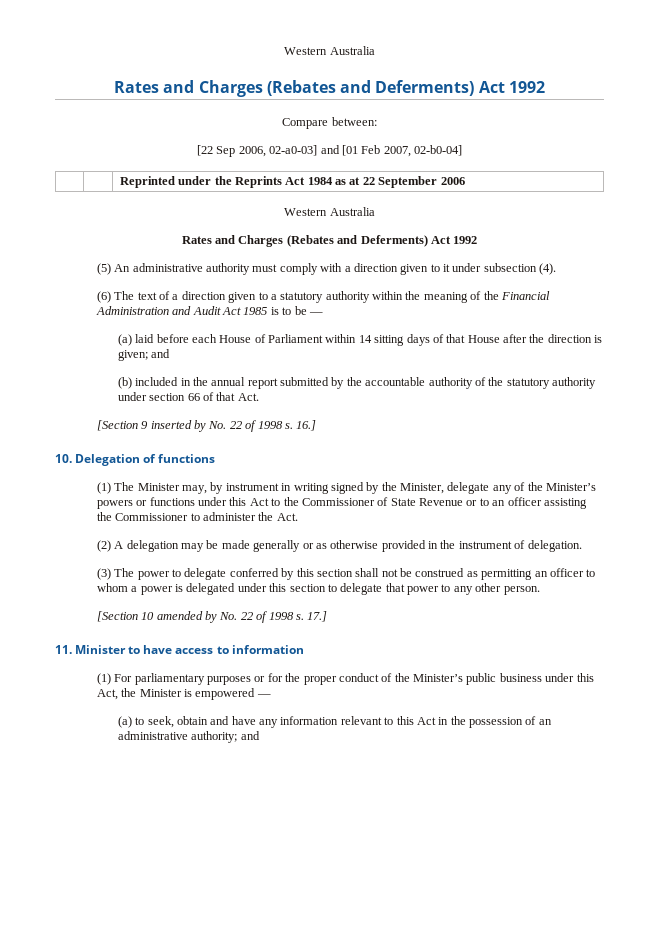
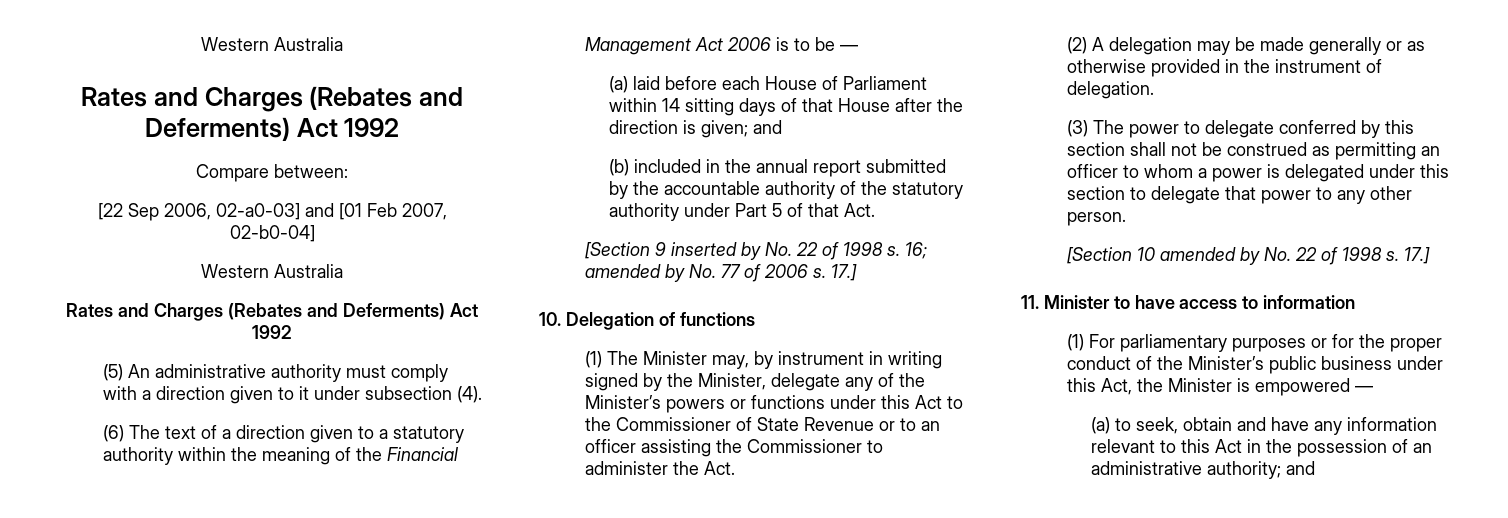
[119,176,465,188] // | | Reprinted under the Reprints Act 1984 as at 22 September 2006 -> (315, 233) none
[95,306,268,315] Administration and Audit Act 1985 -> [585,37,772,55] Management Act 2006
[149,393,200,401] section 66 -> [734,203,782,217] Part 5
[296,420,317,431] 16.] -> [905,242,928,259] [585,264,858,282] 16; amended by No. 77 of 2006 s. 17.]

